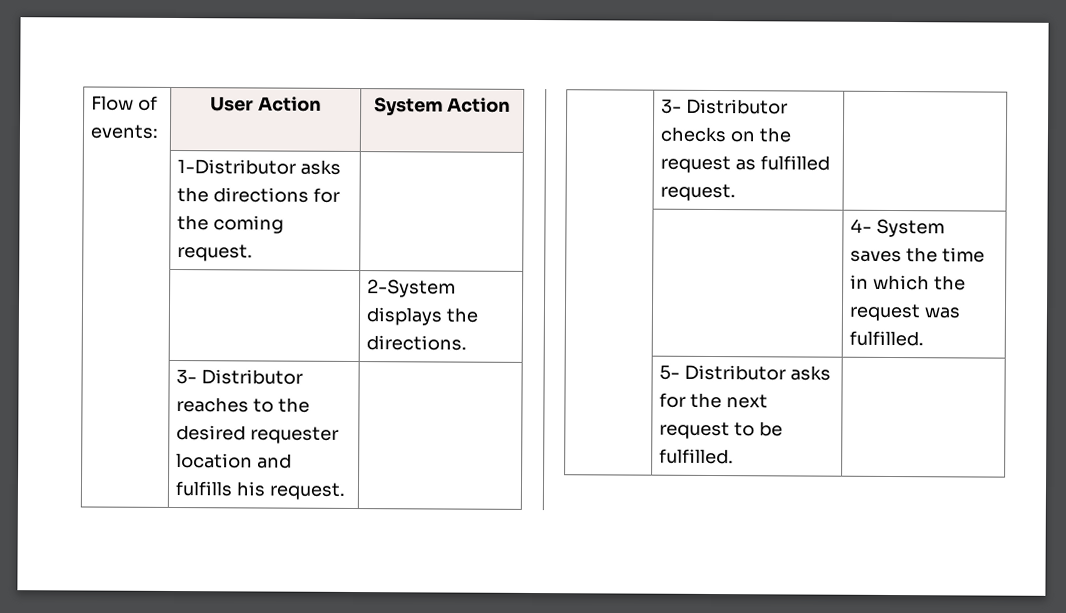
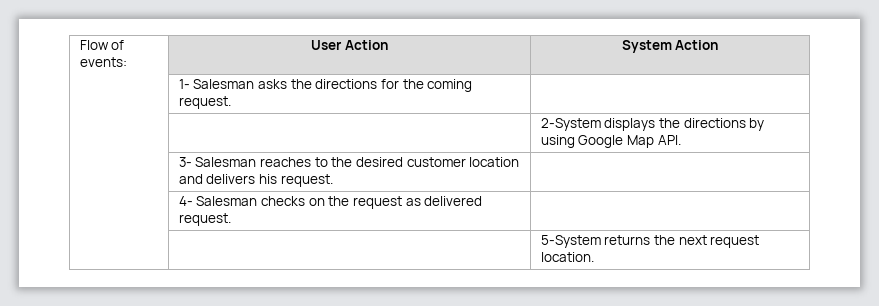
[176,159,296,175] 1-Distributor -> [178,79,255,89] 1- Salesman
[365,335,467,351] [175,369,303,385] directions. // | 3- Distributor -> [683,118,765,131] [540,135,681,148] [178,157,257,167] directions by using Google Map API. // | 3- Salesman
[249,426,339,444] requester -> [406,157,466,167] customer
[174,481,233,497] fulfills -> [206,174,256,184] delivers
[660,98,788,115] 3- Distributor -> [178,196,258,206] 4- Salesman
[759,155,830,171] [659,183,736,202] [849,218,945,238] [849,247,985,263] [849,274,966,291] [848,303,961,322] [848,330,924,347] [658,364,831,381] [658,392,768,409] [658,421,783,440] [658,448,734,465] fulfilled request. | // | | 4- System saves the time in which the request was fulfilled. // | 5- Distributor asks for the next request to be fulfilled. | -> [424,196,483,206] [178,213,231,226] [540,235,760,248] [540,252,594,262] delivered request. | // | | 5-System returns the next request location.

